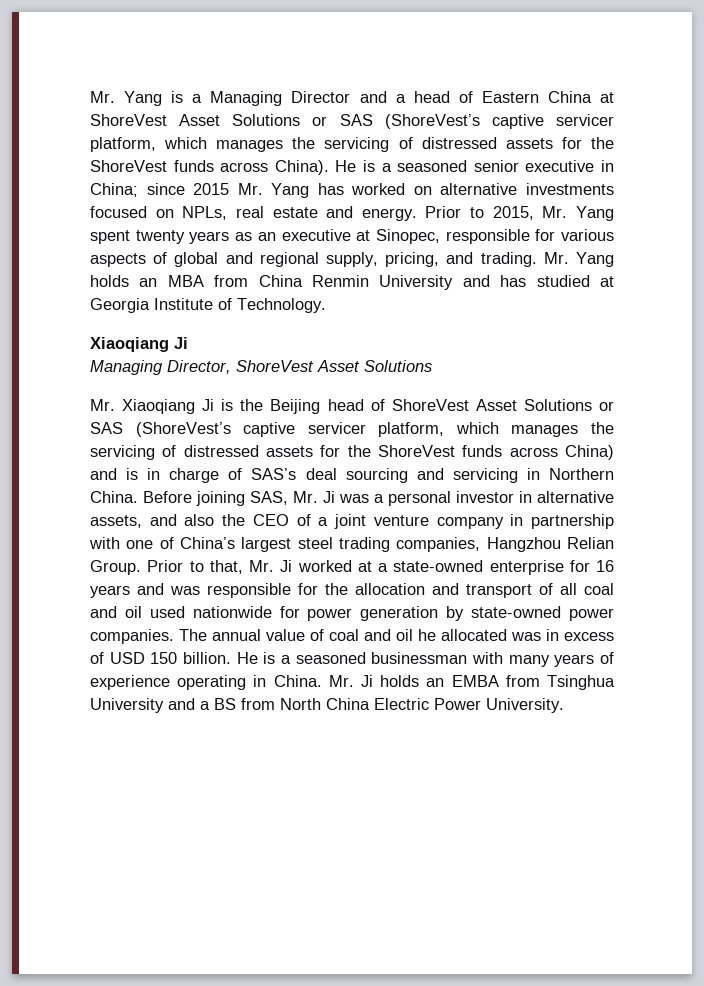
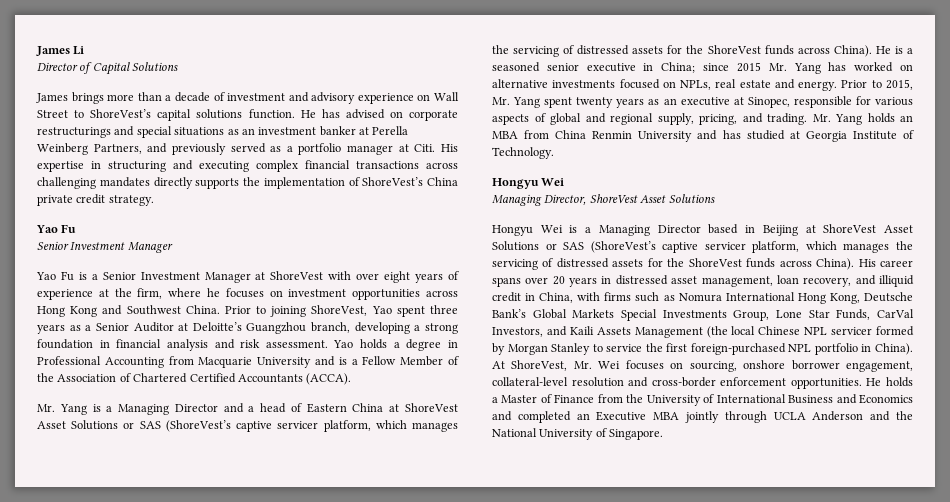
(90, 97) none -> [36,46,85,56] [37,62,179,75] [36,92,459,104] [37,109,459,121] [37,126,409,138] [37,143,458,155] [37,160,458,172] [37,177,458,189] [37,194,154,206] [36,224,77,233] [37,241,173,253] [36,271,459,283] [37,288,459,300] [37,305,459,317] [37,322,458,334] [37,339,458,351] [37,356,460,368] [37,373,352,385] James Li // Director of Capital Solutions // James brings more than a decade of investment and advisory experience on Wall Street to ShoreVest’s capital solutions function. He has advised on corporate restructurings and special situations as an investment banker at Perella Weinberg Partners, and previously served as a portfolio manager at Citi. His expertise in structuring and executing complex financial transactions across challenging mandates directly supports the implementation of ShoreVest’s China private credit strategy. // Yao Fu // Senior Investment Manager // Yao Fu is a Senior Investment Manager at ShoreVest with over eight years of experience at the firm, where he focuses on investment opportunities across Hong Kong and Southwest China. Prior to joining ShoreVest, Yao spent three years as a Senior Auditor at Deloitte’s Guangzhou branch, developing a strong foundation in financial analysis and risk assessment. Yao holds a degree in Professional Accounting from Macquarie University and is a Fellow Member of the Association of Chartered Certified Accountants (ACCA). //
[90,337,188,352] Xiaoqiang Ji -> [492,178,565,189] Hongyu Wei
[90,399,385,414] Mr. Xiaoqiang Ji is the Beijing head of -> [492,224,816,236] Hongyu Wei is a Managing Director based in Beijing at
[565,445,614,460] [90,468,614,483] [90,491,614,506] [90,514,614,529] [89,537,614,552] [90,560,614,575] [90,583,614,598] [90,606,615,621] [90,629,614,644] [90,652,614,667] [90,675,615,690] [90,698,564,713] China) and is in charge of SAS’s deal sourcing and servicing in Northern China. Before joining SAS, Mr. Ji was a personal investor in alternative assets, and also the CEO of a joint venture company in partnership with one of China’s largest steel trading companies, Hangzhou Relian Group. Prior to that, Mr. Ji worked at a state-owned enterprise for 16 years and was responsible for the allocation and transport of all coal and oil used nationwide for power generation by state-owned power companies. The annual value of coal and oil he allocated was in excess of USD 150 billion. He is a seasoned businessman with many years of experience operating in China. Mr. Ji holds an EMBA from Tsinghua University and a BS from North China Electric Power University. -> [816,258,913,270] [492,275,914,287] [492,292,913,304] [492,309,914,321] [492,326,914,338] [492,343,913,355] [492,360,913,372] [492,377,913,389] [492,394,913,406] [492,411,913,423] [492,428,664,440] China). His career spans over 20 years in distressed asset management, loan recovery, and illiquid credit in China, with firms such as Nomura International Hong Kong, Deutsche Bank’s Global Markets Special Investments Group, Lone Star Funds, CarVal Investors, and Kaili Assets Management (the local Chinese NPL servicer formed by Morgan Stanley to service the first foreign-purchased NPL portfolio in China). At ShoreVest, Mr. Wei focuses on sourcing, onshore borrower engagement, collateral-level resolution and cross-border enforcement opportunities. He holds a Master of Finance from the University of International Business and Economics and completed an Executive MBA jointly through UCLA Anderson and the National University of Singapore.

